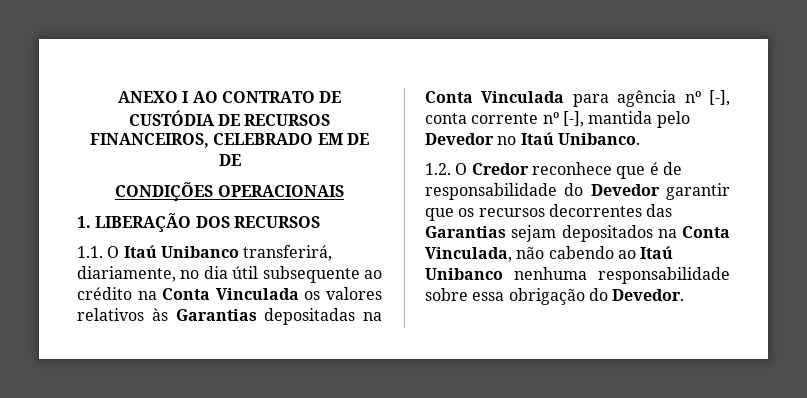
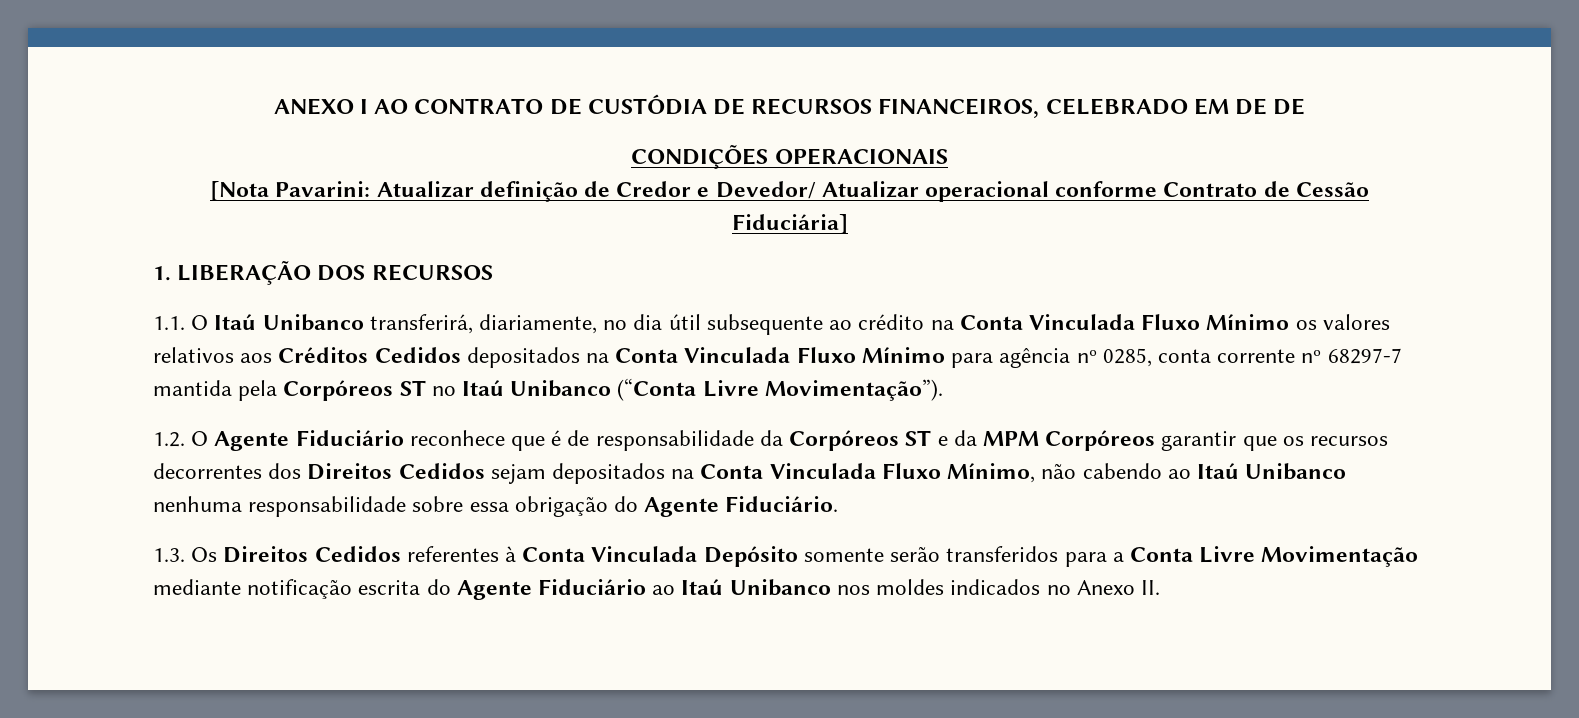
(344, 191) none -> [210,181,1369,202] [731,214,848,234] // [Nota Pavarini: Atualizar definição de Credor e Devedor/ Atualizar operacional conforme Contrato de Cessão Fiduciária]
(299, 294) none -> [1141,314,1290,330] Fluxo Mínimo
[151,308,382,325] [425,91,565,103] às Garantias depositadas na Conta Vinculada -> [240,347,945,368] aos Créditos Cedidos depositados na Conta Vinculada Fluxo Mínimo
[709,90,730,106] [-], -> [1102,348,1152,367] 0285,
[562,111,690,128] [425,132,640,145] [-], mantida pelo Devedor no Itaú Unibanco. -> [1327,348,1402,364] [153,378,943,401] 68297-7 mantida pela Corpóreos ST no Itaú Unibanco (“Conta Livre Movimentação”).
[471,163,529,175] Credor -> [214,430,404,451] Agente Fiduciário
[564,183,660,196] do Devedor -> [759,430,1156,451] da Corpóreos ST e da MPM Corpóreos
[646,204,673,217] [425,226,506,238] das Garantias -> [268,463,485,480] dos Direitos Cedidos
[425,247,512,262] Vinculada, -> [769,463,1036,483] Vinculada Fluxo Mínimo,
[612,289,685,301] Devedor. -> [644,496,839,517] [153,546,1419,567] [153,579,1160,600] Agente Fiduciário. // 1.3. Os Direitos Cedidos referentes à Conta Vinculada Depósito somente serão transferidos para a Conta Livre Movimentação mediante notificação escrita do Agente Fiduciário ao Itaú Unibanco nos moldes indicados no Anexo II.

